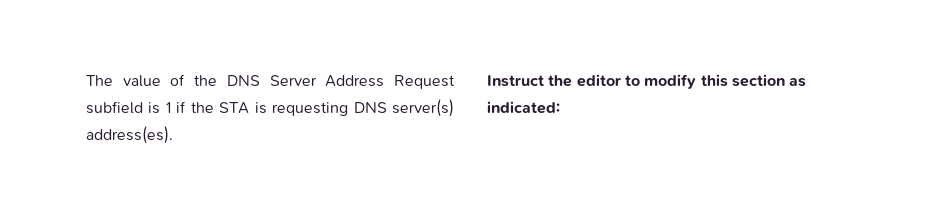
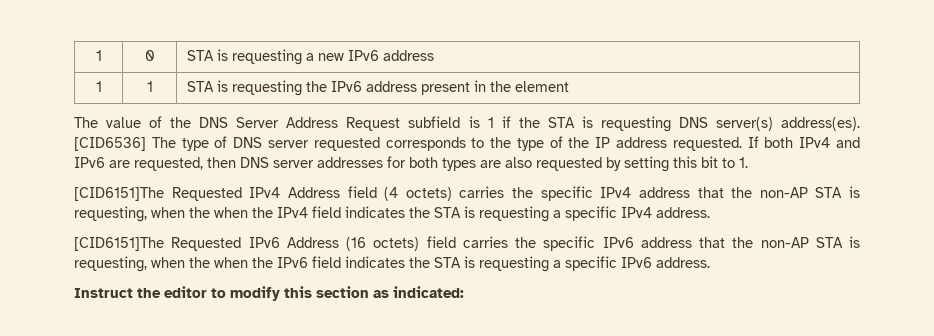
(86, 80) none -> [95,50,102,61] [144,50,155,61] [187,49,435,65] [95,81,102,92] [146,81,153,92] [187,80,570,96] 1 | 0 | STA is requesting a new IPv6 address // 1 | 1 | STA is requesting the IPv6 address present in the element //
(173, 135) none -> [74,136,860,151] [74,156,748,172] [74,186,860,201] [74,206,710,222] [74,236,860,251] [74,256,710,272] [CID6536] The type of DNS server requested corresponds to the type of the IP address requested. If both IPv4 and IPv6 are requested, then DNS server addresses for both types are also requested by setting this bit to 1. // [CID6151]The Requested IPv4 Address field (4 octets) carries the specific IPv4 address that the non-AP STA is requesting, when the when the IPv4 field indicates the STA is requesting a specific IPv4 address. // [CID6151]The Requested IPv6 Address (16 octets) field carries the specific IPv6 address that the non-AP STA is requesting, when the when the IPv6 field indicates the STA is requesting a specific IPv6 address.

